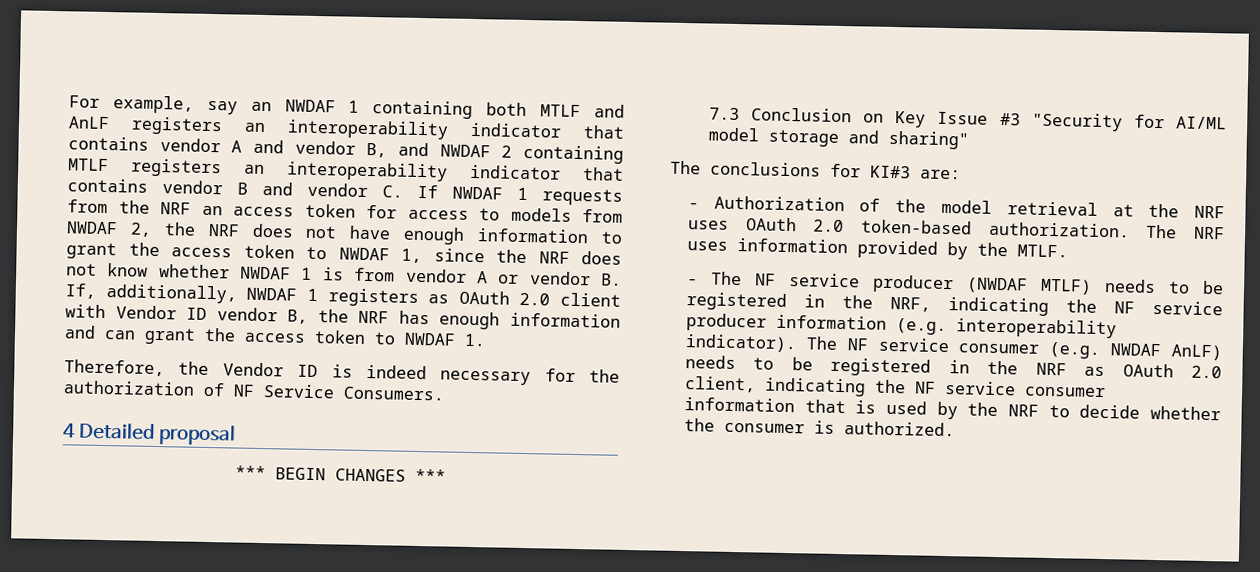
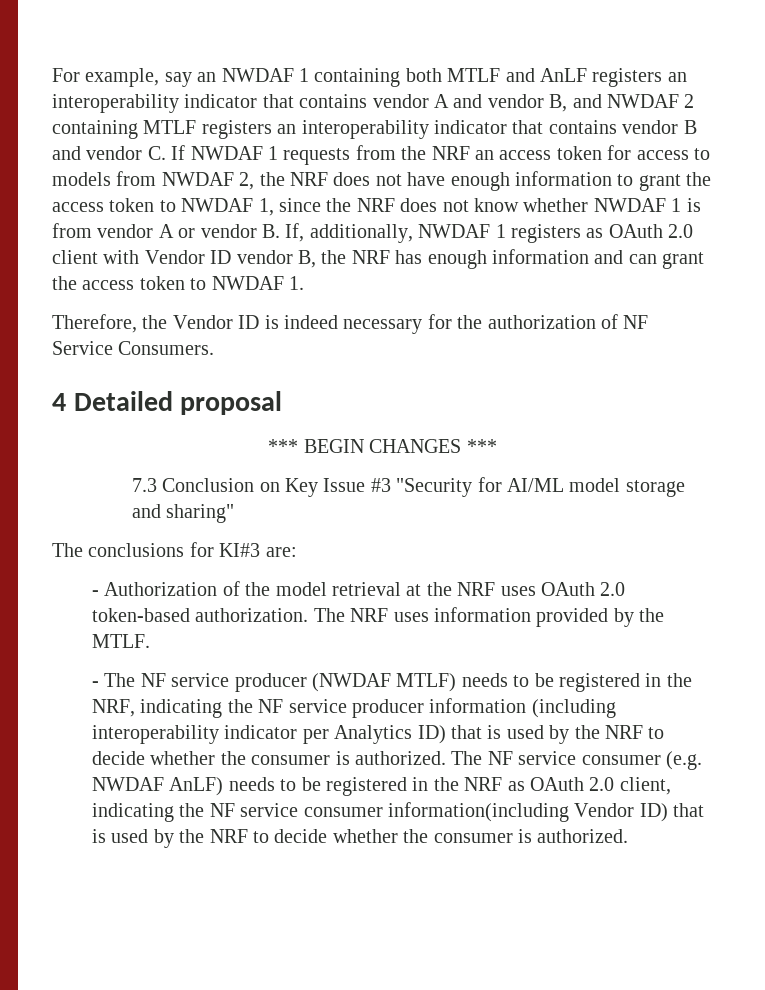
[895,318,1117,339] [684,334,797,353] (e.g. interoperability indicator). -> [531,699,616,718] [91,725,665,744] [91,751,446,765] (including interoperability indicator per Analytics ID) that is used by the NRF to decide whether the consumer is authorized.
[683,397,795,413] information -> [387,802,668,822] information(including Vendor ID)

